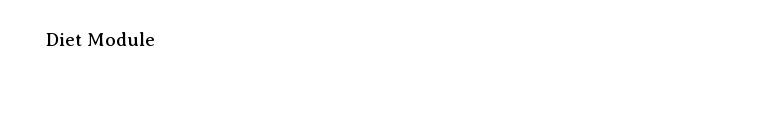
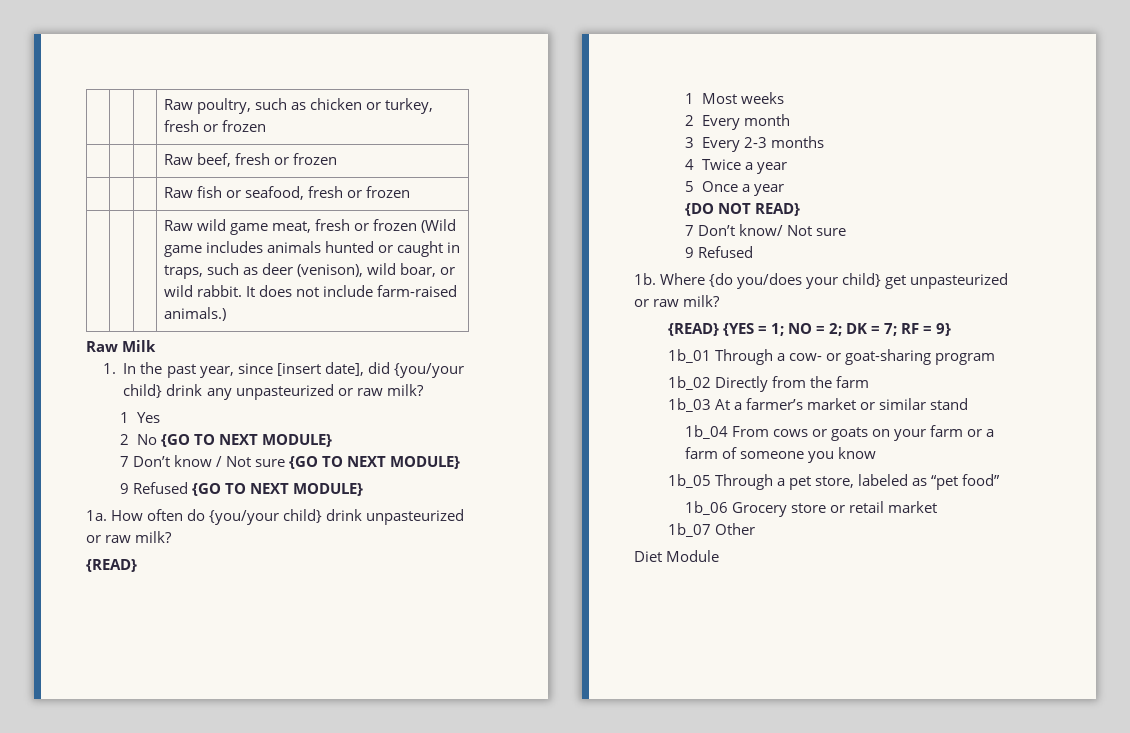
(46, 39) none -> [164,98,434,114] [164,120,267,132] [164,153,338,167] [164,186,411,200] [164,219,457,235] [164,241,461,257] [164,263,456,279] [164,285,458,297] [164,307,227,321] [86,340,157,352] [102,362,464,378] [123,384,424,400] [119,412,160,423] [119,434,333,447] [119,455,461,469] [119,482,364,496] [86,509,465,525] [86,531,173,543] [86,559,137,572] [684,92,784,104] [684,114,790,130] [684,136,824,152] [684,159,787,174] [684,181,784,196] [684,203,800,216] [684,224,847,236] [684,246,753,258] [634,273,1009,289] [634,295,721,307] [667,323,952,336] [667,349,996,365] [667,376,870,392] [667,398,969,412] [684,425,995,441] [684,447,877,463] [667,474,1001,490] [684,501,938,517] [667,523,755,537] | | | Raw poultry, such as chicken or turkey, fresh or frozen // | | | Raw beef, fresh or frozen // | | | Raw fish or seafood, fresh or frozen // | | | Raw wild game meat, fresh or frozen (Wild game includes animals hunted or caught in traps, such as deer (venison), wild boar, or wild rabbit. It does not include farm-raised animals.) // Raw Milk // 1. In the past year, since [insert date], did {you/your child} drink any unpasteurized or raw milk? // 1 Yes // 2 No {GO TO NEXT MODULE} // 7 Don’t know / Not sure {GO TO NEXT MODULE} // 9 Refused {GO TO NEXT MODULE} // 1a. How often do {you/your child} drink unpasteurized or raw milk? // {READ} // 1 Most weeks // 2 Every month // 3 Every 2-3 months // 4 Twice a year // 5 Once a year // {DO NOT READ} // 7 Don’t know/ Not sure // 9 Refused // 1b. Where {do you/does your child} get unpasteurized or raw milk? // {READ} {YES = 1; NO = 2; DK = 7; RF = 9} // 1b_01 Through a cow- or goat-sharing program // 1b_02 Directly from the farm // 1b_03 At a farmer’s market or similar stand // 1b_04 From cows or goats on your farm or a farm of someone you know // 1b_05 Through a pet store, labeled as “pet food” // 1b_06 Grocery store or retail market // 1b_07 Other //

